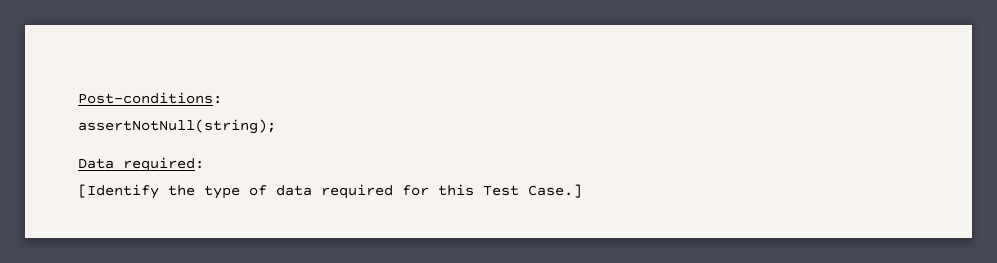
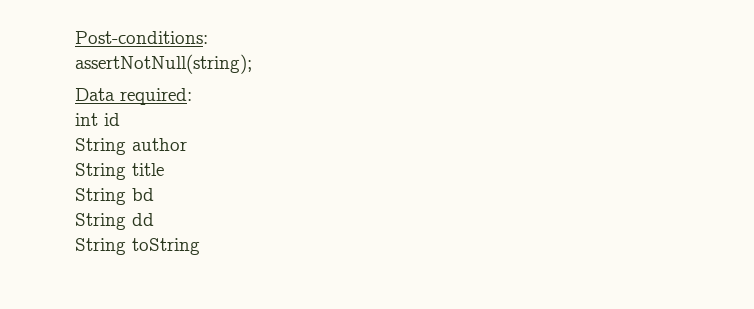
[78,184,582,199] [Identify the type of data required for this Test Case.] -> [75,113,120,126] [75,138,187,155] [75,163,164,180] [75,188,154,205] [75,213,154,230] [75,238,200,255] int id // String author // String title // String bd // String dd // String toString

